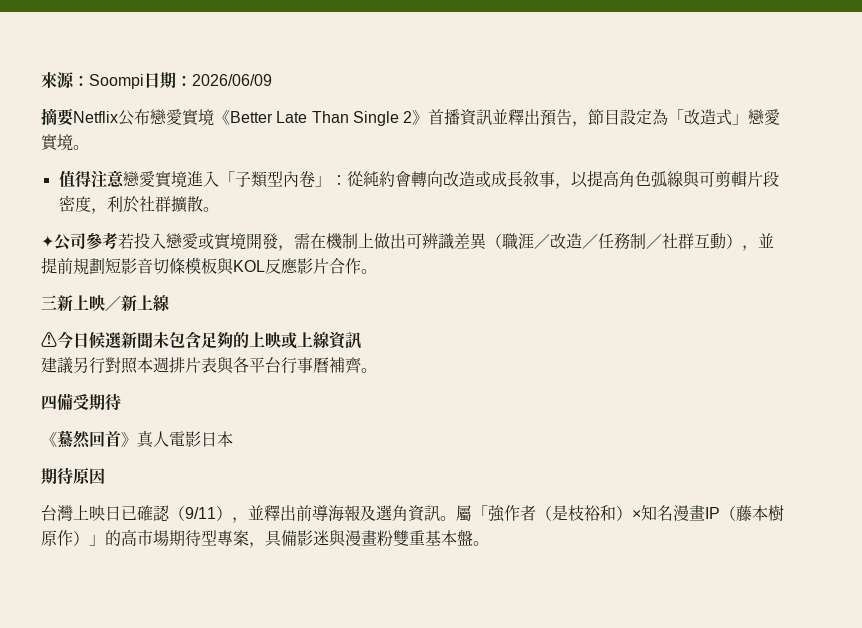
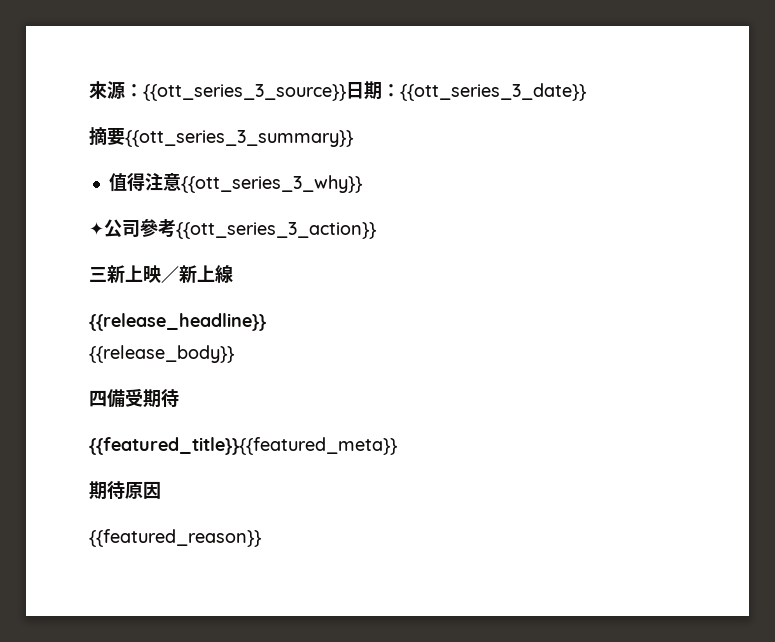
[89,72,272,89] [41,108,781,127] [41,134,89,151] [58,170,779,189] [58,195,219,214] [41,232,774,251] [41,257,377,275] [41,295,169,311] [41,331,361,349] [41,357,377,374] [41,393,121,411] [41,430,233,448] [41,467,105,485] [41,505,784,523] [41,529,489,548] Soompi日期：2026/06/09 // 摘要Netflix公布戀愛實境《Better Late Than Single 2》首播資訊並釋出預告，節目設定為「改造式」戀愛實境。 // 值得注意戀愛實境進入「子類型內卷」：從純約會轉向改造或成長敘事，以提高角色弧線與可剪輯片段密度，利於社群擴散。 // ✦公司參考若投入戀愛或實境開發，需在機制上做出可辨識差異（職涯／改造／任務制／社群互動），並提前規劃短影音切條模板與KOL反應影片合作。 // 三新上映／新上線 // ⚠今日候選新聞未包含足夠的上映或上線資訊 // 建議另行對照本週排片表與各平台行事曆補齊。 // 四備受期待 // 《驀然回首》真人電影日本 // 期待原因 // 台灣上映日已確認（9/11），並釋出前導海報及選角資訊。屬「強作者（是枝裕和）×知名漫畫IP（藤本樹原作）」的高市場期待型專案，具備影迷與漫畫粉雙重基本盤。 -> [143,81,587,101] [89,127,354,147] [108,173,363,193] [89,218,377,239] [89,265,233,283] [89,313,267,331] [89,345,235,363] [89,388,179,408] [89,437,398,455] [89,481,161,500] [89,529,262,547] {{ott_series_3_source}}日期：{{ott_series_3_date}} // 摘要{{ott_series_3_summary}} // 值得注意{{ott_series_3_why}} // ✦公司參考{{ott_series_3_action}} // 三新上映／新上線 // {{release_headline}} // {{release_body}} // 四備受期待 // {{featured_title}}{{featured_meta}} // 期待原因 // {{featured_reason}}

